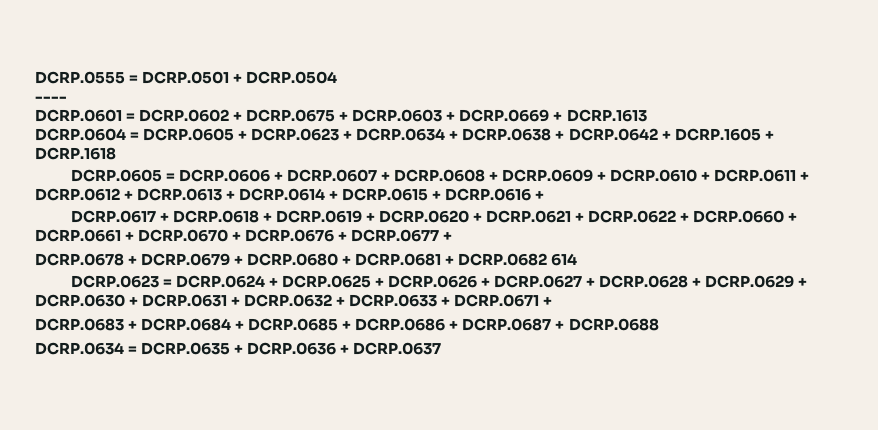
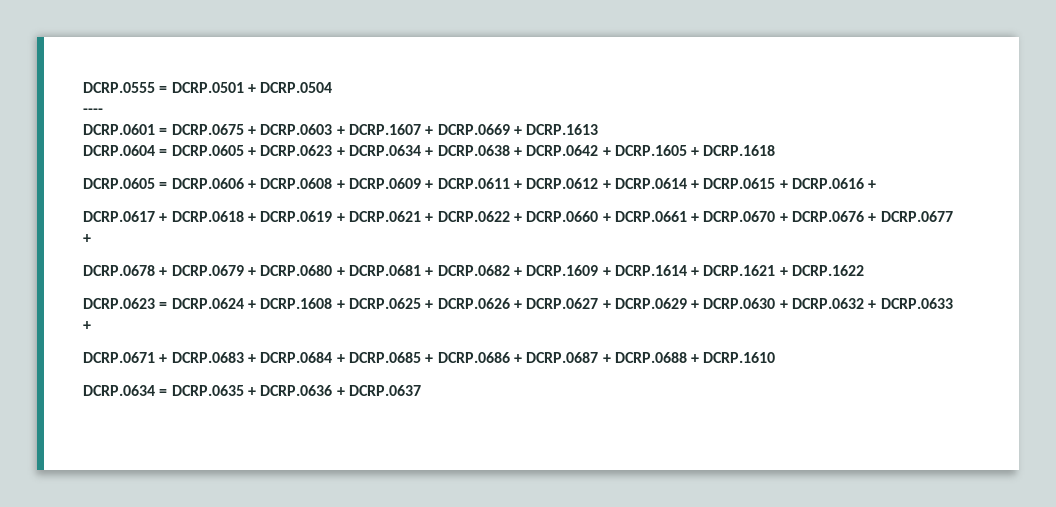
[139,109,243,122] DCRP.0602 + -> (168, 131) none
(456, 116) none -> [348,124,434,135] DCRP.1607 +
[286,169,390,182] DCRP.0607 + -> (256, 184) none
[610,169,711,182] DCRP.0610 + -> (434, 184) none
[137,188,236,201] DCRP.0613 + -> (611, 184) none
[379,210,483,223] DCRP.0620 + -> (345, 217) none
[551,253,578,266] 614 -> [513,265,865,276] + DCRP.1609 + DCRP.1614 + DCRP.1621 + DCRP.1622
(278, 282) none -> [260,298,345,309] DCRP.1608 +
[599,275,702,288] DCRP.0628 + -> (611, 304) none
[142,294,241,307] DCRP.0631 + -> (788, 304) none
(451, 301) none -> (91, 325) //
(553, 301) // -> (168, 358) none
(659, 324) none -> [691,352,776,363] + DCRP.1610

